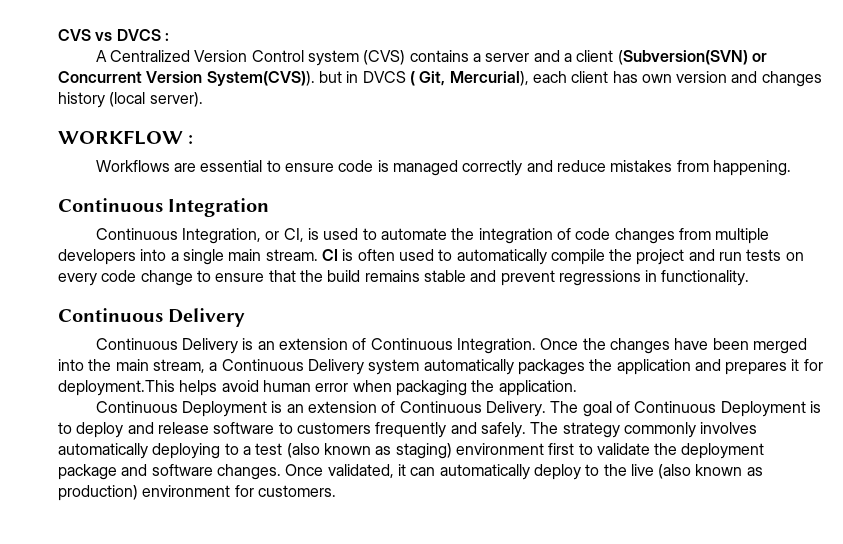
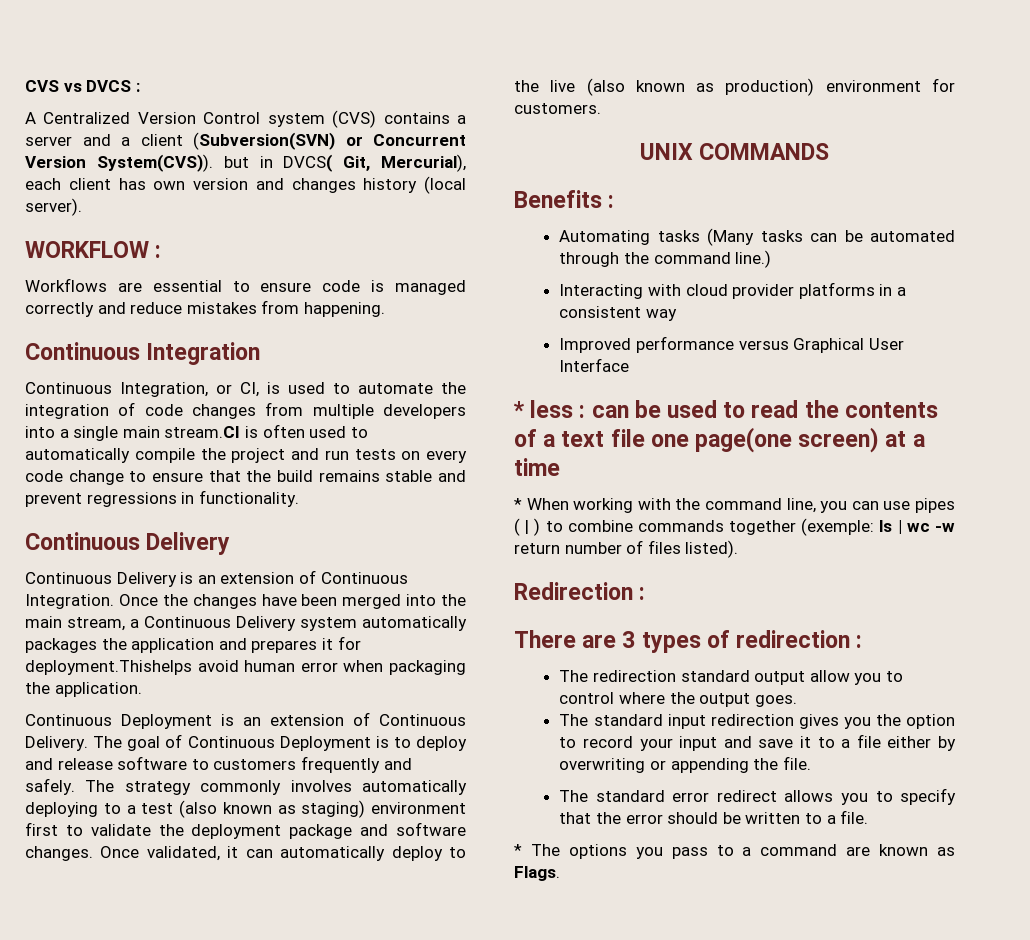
[362,71,415,86] DVCS ( -> [283,154,333,172] DVCS(
[265,249,338,261] stream. CI -> [164,426,241,438] stream.CI
[58,380,218,396] deployment.This helps -> [25,660,192,675] deployment.Thishelps
(336, 491) none -> [639,143,830,160] [514,190,615,208] [559,228,955,246] [559,250,772,268] [559,282,907,299] [559,306,678,321] [559,336,904,353] [559,358,630,372] [513,400,938,418] [514,427,925,453] [514,458,560,476] [514,498,956,513] [514,518,955,536] [514,540,739,558] [514,582,646,600] [514,630,863,653] [559,670,904,685] [559,692,797,707] [559,714,955,729] [559,734,956,751] [559,756,811,773] [559,788,956,805] [559,810,869,824] [514,844,955,859] [514,866,560,881] // UNIX COMMANDS // Benefits : // Automating tasks (Many tasks can be automated through the command line.) // Interacting with cloud provider platforms in a consistent way // Improved performance versus Graphical User Interface // * less : can be used to read the contents of a text file one page(one screen) at a time // * When working with the command line, you can use pipes ( | ) to combine commands together (exemple: ls | wc -w return number of files listed). // Redirection : // There are 3 types of redirection : // The redirection standard output allow you to control where the output goes. // The standard input redirection gives you the option to record your input and save it to a file either by overwriting or appending the file. // The standard error redirect allows you to specify that the error should be written to a file. // * The options you pass to a command are known as Flags.

